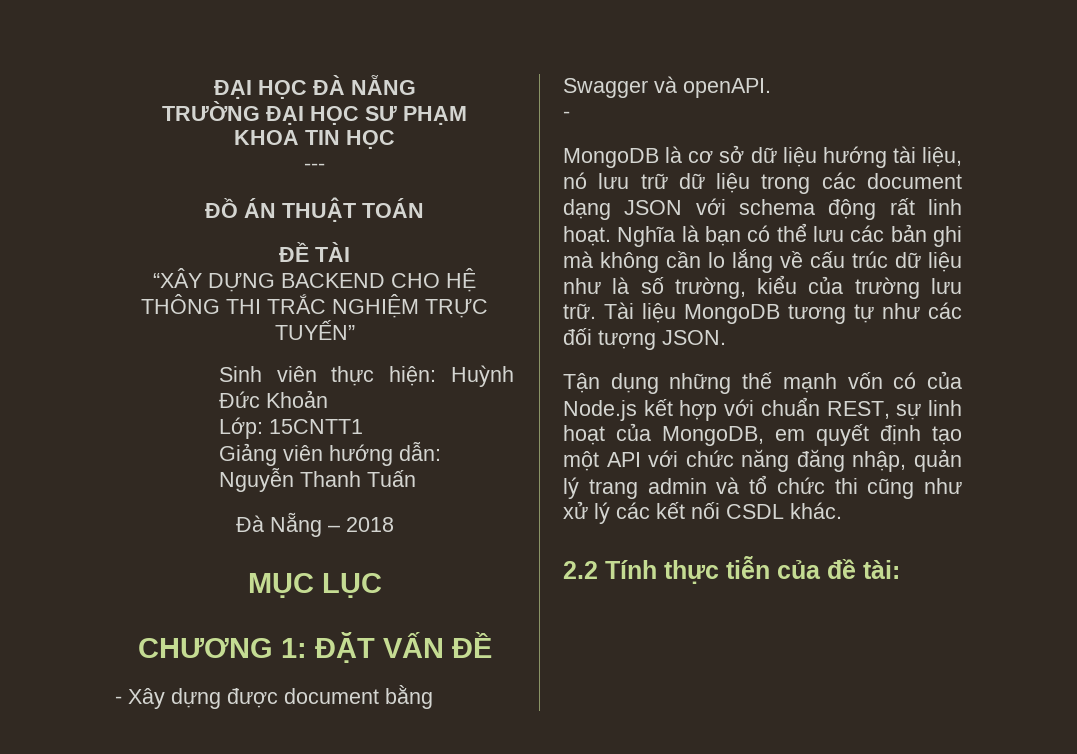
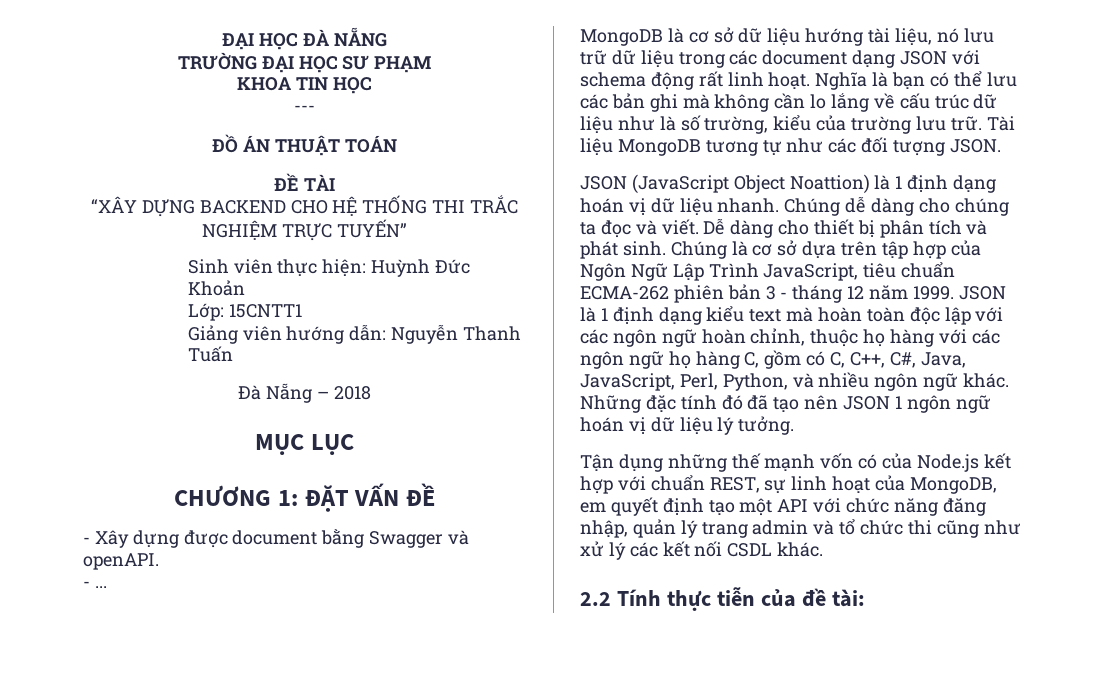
[141,294,220,314] THÔNG -> [362,195,428,214] THỐNG
(570, 115) none -> [94,586,107,588] ...
(726, 337) none -> [580,174,997,194] [580,196,1009,216] [580,218,988,238] [580,240,981,259] [580,262,956,281] [580,284,1006,303] [580,306,1004,325] [580,328,1000,347] [580,350,966,369] [580,372,1010,391] [580,395,991,413] [580,416,795,435] // JSON (JavaScript Object Noattion) là 1 định dạng hoán vị dữ liệu nhanh. Chúng dễ dàng cho chúng ta đọc và viết. Dễ dàng cho thiết bị phân tích và phát sinh. Chúng là cơ sở dựa trên tập hợp của Ngôn Ngữ Lập Trình JavaScript, tiêu chuẩn ECMA-262 phiên bản 3 - tháng 12 năm 1999. JSON là 1 định dạng kiểu text mà hoàn toàn độc lập với các ngôn ngữ hoàn chỉnh, thuộc họ hàng với các ngôn ngữ họ hàng C, gồm có C, C++, C#, Java, JavaScript, Perl, Python, và nhiều ngôn ngữ khác. Những đặc tính đó đã tạo nên JSON 1 ngôn ngữ hoán vị dữ liệu lý tưởng.

